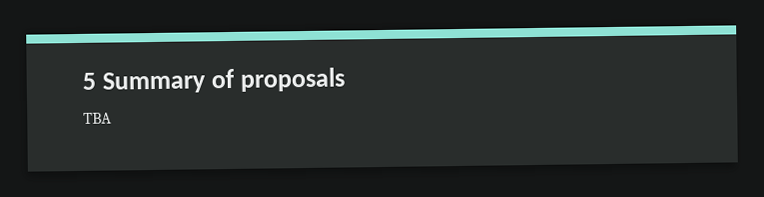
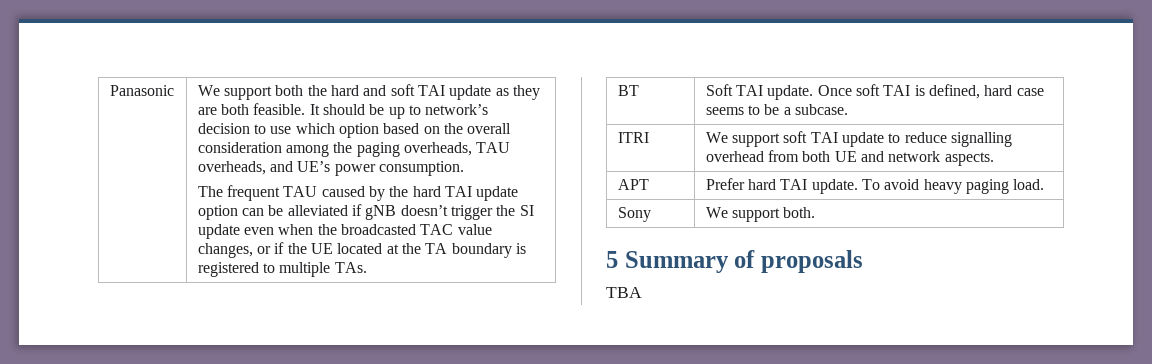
(82, 81) none -> [109,85,174,96] [197,84,540,100] [197,103,489,119] [197,123,512,138] [197,142,511,157] [197,161,465,176] [197,185,519,201] [197,204,534,220] [197,224,492,239] [197,242,526,258] [197,262,367,277] [617,85,639,96] [705,84,1044,100] [705,104,849,115] [617,132,649,143] [705,131,1013,147] [705,150,994,166] [617,179,649,190] [705,178,1045,194] [617,207,651,222] [705,207,816,222] Panasonic | We support both the hard and soft TAI update as they are both feasible. It should be up to network’s decision to use which option based on the overall consideration among the paging overheads, TAU overheads, and UE’s power consumption. // The frequent TAU caused by the hard TAI update option can be alleviated if gNB doesn’t trigger the SI update even when the broadcasted TAC value changes, or if the UE located at the TA boundary is registered to multiple TAs. // BT | Soft TAI update. Once soft TAI is defined, hard case seems to be a subcase. // ITRI | We support soft TAI update to reduce signalling overhead from both UE and network aspects. // APT | Prefer hard TAI update. To avoid heavy paging load. // Sony | We support both. //

